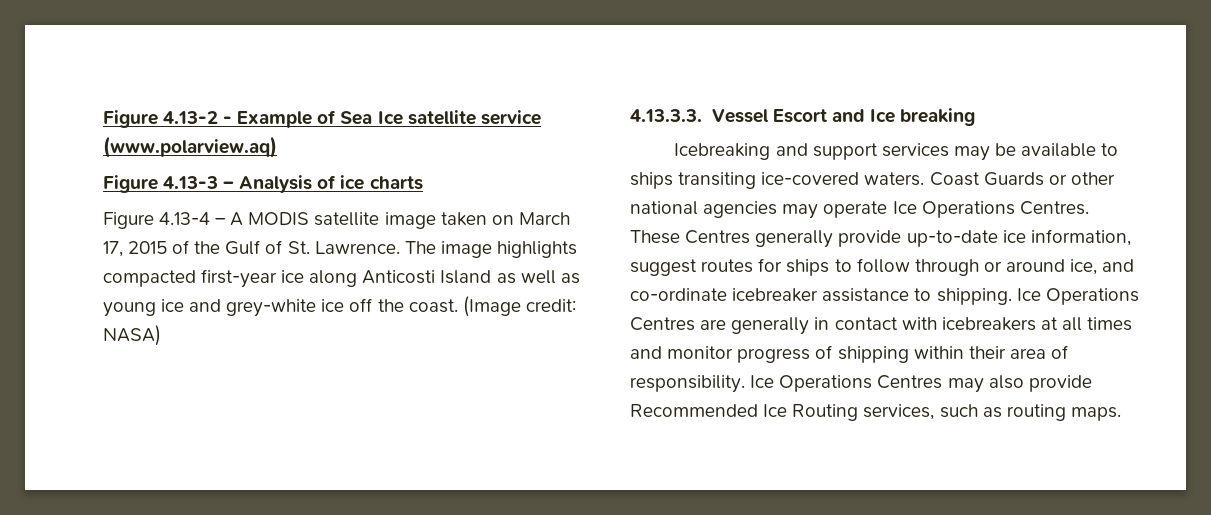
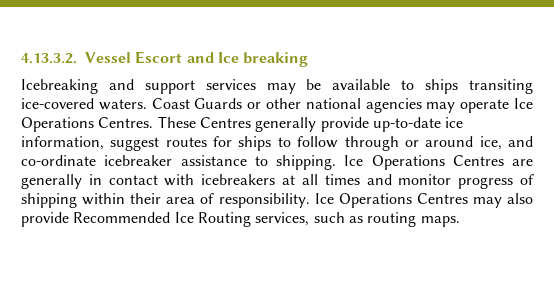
[102,110,541,128] [102,136,277,158] [102,175,423,193] [102,212,570,229] [102,240,578,258] [102,269,580,288] [102,296,576,317] [102,325,161,346] [630,109,702,122] Figure 4.13-2 - Example of Sea Ice satellite service (www.polarview.aq) // Figure 4.13-3 – Analysis of ice charts // Figure 4.13-4 – A MODIS satellite image taken on March 17, 2015 of the Gulf of St. Lawrence. The image highlights compacted first-year ice along Anticosti Island as well as young ice and grey-white ice off the coast. (Image credit: NASA) // 4.13.3.3. -> [21,53,77,64] 4.13.3.2.

